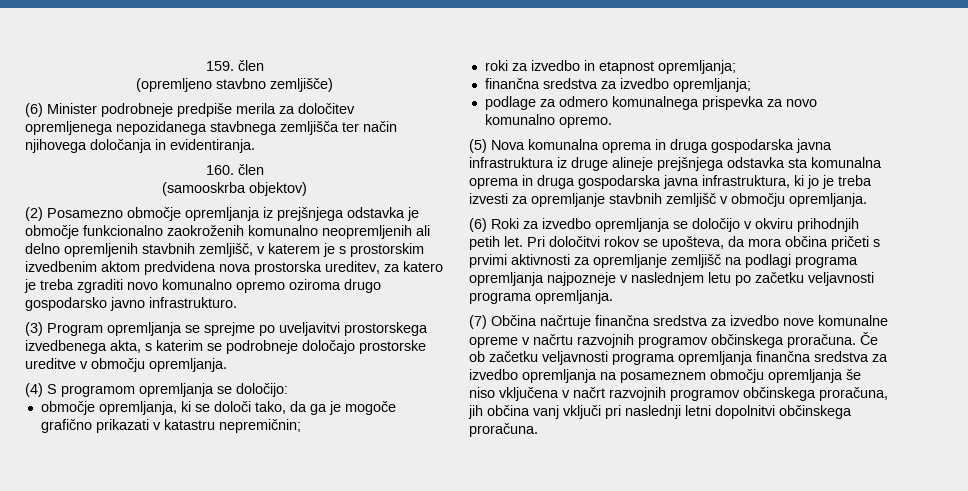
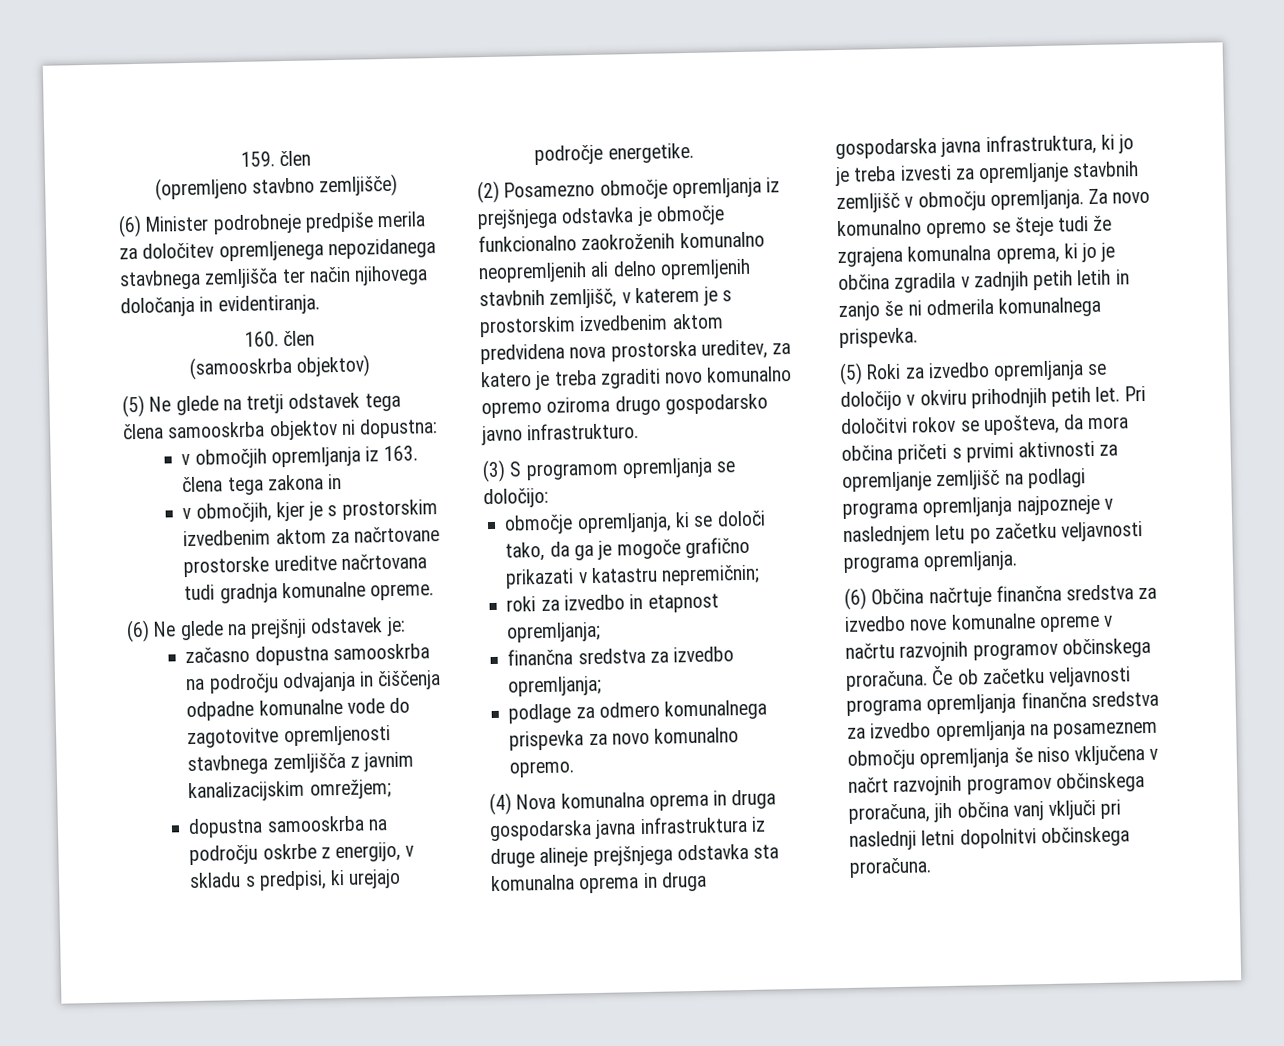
(307, 189) none -> [122,392,401,418] [122,418,439,441] [181,445,419,469] [181,473,343,496] [182,499,438,523] [183,526,441,547] [183,553,427,578] [184,581,435,604] [126,616,406,643] [185,643,430,666] [186,670,442,694] [186,697,411,722] [187,725,391,749] [187,751,415,776] [188,779,392,803] [188,815,388,839] [189,841,415,866] [189,868,402,891] [534,142,694,166] // (5) Ne glede na tretji odstavek tega člena samooskrba objektov ni dopustna: // v območjih opremljanja iz 163. člena tega zakona in // v območjih, kjer je s prostorskim izvedbenim aktom za načrtovane prostorske ureditve načrtovana tudi gradnja komunalne opreme. // (6) Ne glede na prejšnji odstavek je: // začasno dopustna samooskrba na področju odvajanja in čiščenja odpadne komunalne vode do zagotovitve opremljenosti stavbnega zemljišča z javnim kanalizacijskim omrežjem; // dopustna samooskrba na področju oskrbe z energijo, v skladu s predpisi, ki urejajo področje energetike.
[47,322,428,336] [25,340,426,354] [25,358,227,372] [25,383,43,397] Program opremljanja se sprejme po uveljavitvi prostorskega izvedbenega akta, s katerim se podrobneje določajo prostorske ureditve v območju opremljanja. // (4) -> (506, 471) none
[469,139,487,153] (5) -> [489,792,512,816] (4)
[469,218,487,232] // (6) -> [1088,188,1151,205] [837,215,1113,239] [837,242,1116,268] [838,269,1130,293] [838,296,1102,322] [839,327,918,349] [839,362,863,386] Za novo komunalno opremo se šteje tudi že zgrajena komunalna oprema, ki jo je občina zgradila v zadnjih petih letih in zanjo še ni odmerila komunalnega prispevka. // (5)
[469,315,487,329] (7) -> [844,587,867,610] (6)

